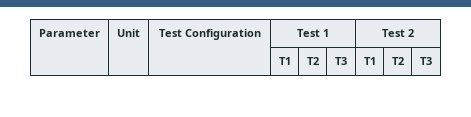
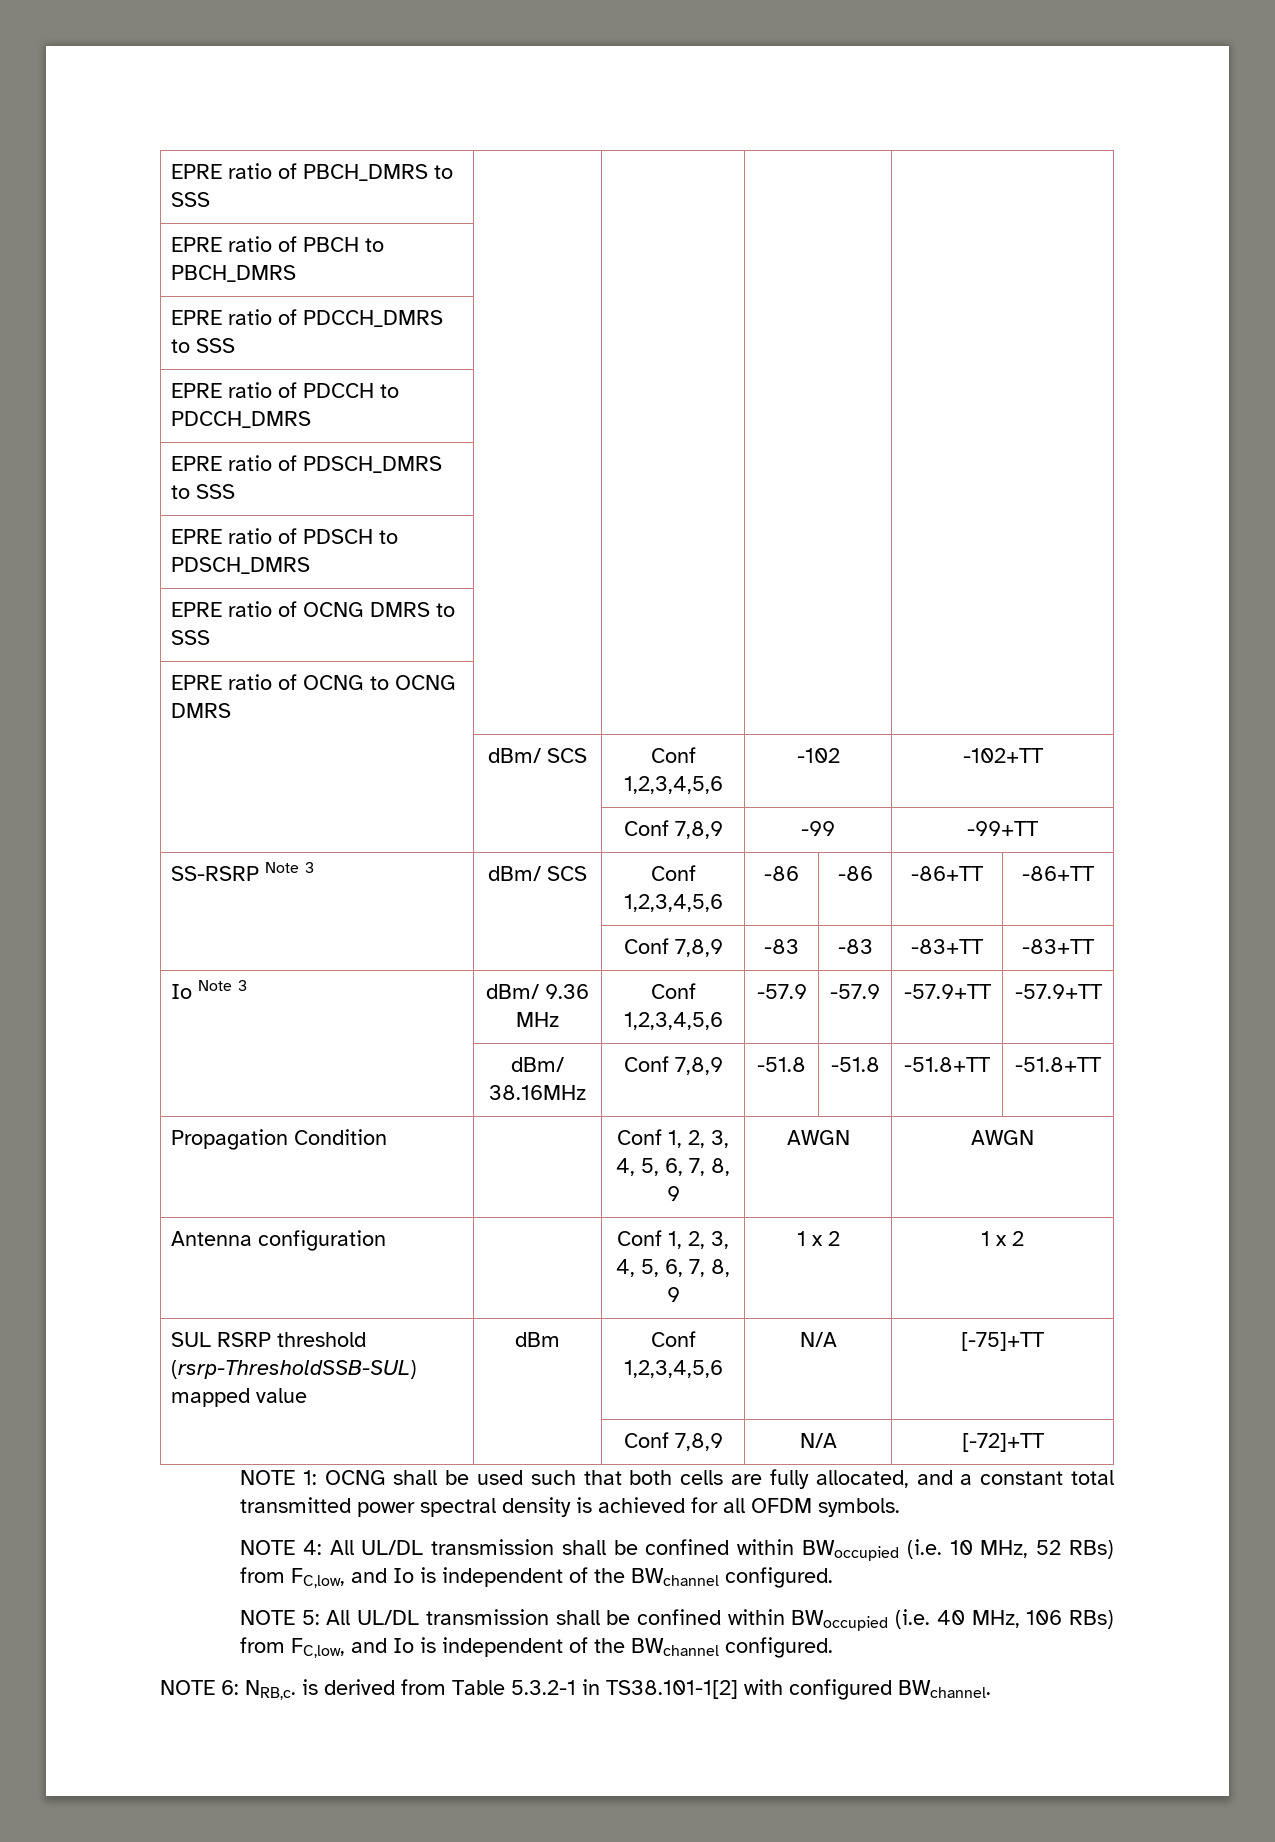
[39,29,100,37] [117,29,140,37] [158,29,261,40] [297,29,330,37] [382,29,415,37] [278,57,291,65] [306,57,319,65] [335,57,347,65] [363,57,376,65] [391,57,404,65] [420,57,432,65] Parameter | Unit | Test Configuration | Test 1 | Test 2 // | | | T1 | T2 | T3 | T1 | T2 | T3 -> [171,163,454,181] [171,192,211,207] [171,236,385,252] [171,265,297,282] [171,309,444,327] [171,338,236,353] [171,382,400,398] [171,411,312,428] [171,455,443,473] [171,484,236,499] [171,528,399,544] [171,557,311,574] [171,601,456,617] [171,630,211,645] [171,674,457,690] [171,703,232,718] [488,748,587,763] [650,747,696,763] [623,776,723,794] [796,748,840,763] [962,748,1044,763] [623,820,723,839] [801,821,835,836] [967,821,1039,836] [171,862,315,881] [488,866,587,881] [650,865,696,881] [623,894,723,912] [764,866,799,881] [837,866,873,881] [911,866,984,881] [1022,866,1095,881] [623,938,723,957] [764,939,799,954] [837,939,873,954] [911,939,984,954] [1022,939,1095,954] [171,980,248,999] [486,984,589,999] [516,1012,559,1027] [650,983,696,999] [623,1012,723,1030] [756,984,807,999] [830,984,880,999] [903,984,992,999] [1014,984,1103,999] [511,1057,564,1072] [489,1085,586,1100] [623,1056,723,1075] [757,1057,806,1072] [830,1057,880,1072] [904,1057,991,1072] [1015,1057,1102,1072] [171,1129,388,1150] [617,1129,729,1148] [616,1158,730,1176] [666,1186,680,1201] [786,1130,850,1145] [971,1130,1034,1145] [171,1230,387,1251] [617,1230,729,1249] [616,1259,730,1277] [666,1287,680,1302] [796,1231,840,1246] [981,1231,1024,1246] [171,1332,367,1347] [171,1360,418,1379] [171,1388,308,1407] [515,1332,560,1347] [650,1331,696,1347] [623,1360,723,1378] [799,1332,837,1347] [961,1332,1045,1351] [623,1432,723,1451] [799,1433,837,1448] [961,1433,1045,1452] [239,1469,1115,1489] [239,1497,900,1517] [239,1539,1114,1561] [239,1567,833,1588] [239,1609,1114,1631] [239,1637,833,1658] [160,1679,991,1700] EPRE ratio of PBCH_DMRS to SSS | | | | // EPRE ratio of PBCH to PBCH_DMRS | | | | // EPRE ratio of PDCCH_DMRS to SSS | | | | // EPRE ratio of PDCCH to PDCCH_DMRS | | | | // EPRE ratio of PDSCH_DMRS to SSS | | | | // EPRE ratio of PDSCH to PDSCH_DMRS | | | | // EPRE ratio of OCNG DMRS to SSS | | | | // EPRE ratio of OCNG to OCNG DMRS | | | | // | dBm/ SCS | Conf 1,2,3,4,5,6 | -102 | -102+TT // | | Conf 7,8,9 | -99 | -99+TT // SS-RSRP Note 3 | dBm/ SCS | Conf 1,2,3,4,5,6 | -86 | -86 | -86+TT | -86+TT // | | Conf 7,8,9 | -83 | -83 | -83+TT | -83+TT // Io Note 3 | dBm/ 9.36 MHz | Conf 1,2,3,4,5,6 | -57.9 | -57.9 | -57.9+TT | -57.9+TT // | dBm/ 38.16MHz | Conf 7,8,9 | -51.8 | -51.8 | -51.8+TT | -51.8+TT // Propagation Condition | | Conf 1, 2, 3, 4, 5, 6, 7, 8, 9 | AWGN | AWGN // Antenna configuration | | Conf 1, 2, 3, 4, 5, 6, 7, 8, 9 | 1 x 2 | 1 x 2 // SUL RSRP threshold (rsrp-ThresholdSSB-SUL) mapped value | dBm | Conf 1,2,3,4,5,6 | N/A | [-75]+TT // | | Conf 7,8,9 | N/A | [-72]+TT // NOTE 1: OCNG shall be used such that both cells are fully allocated, and a constant total transmitted power spectral density is achieved for all OFDM symbols. // NOTE 4: All UL/DL transmission shall be confined within BWoccupied (i.e. 10 MHz, 52 RBs) from FC,low, and Io is independent of the BWchannel configured. // NOTE 5: All UL/DL transmission shall be confined within BWoccupied (i.e. 40 MHz, 106 RBs) from FC,low, and Io is independent of the BWchannel configured. // NOTE 6: NRB,c. is derived from Table 5.3.2-1 in TS38.101-1[2] with configured BWchannel.

